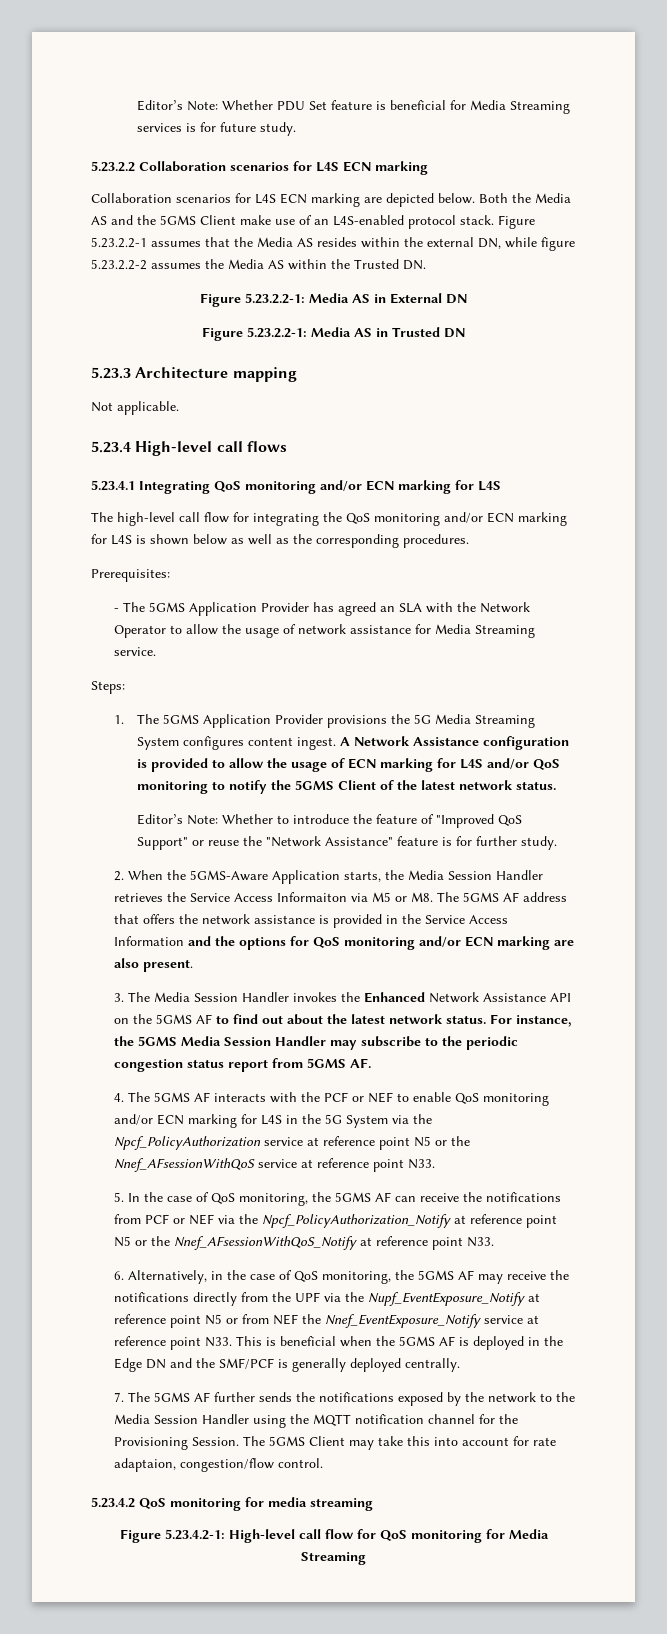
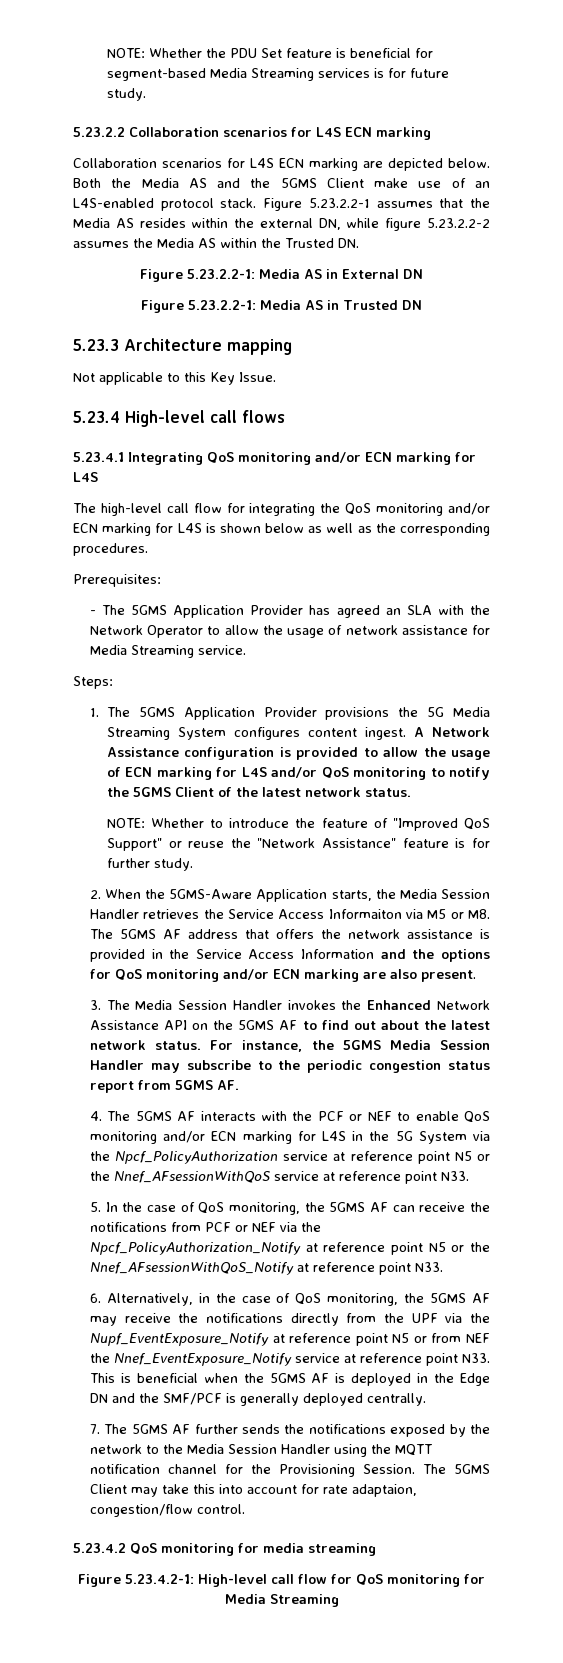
[137,100,274,111] Editor’s Note: Whether -> [106,48,226,58] NOTE: Whether the
(467, 105) none -> [106,68,206,81] segment-based
[117,401,179,415] applicable. -> [99,372,276,385] applicable to this Key Issue.
[137,814,219,825] Editor’s Note: -> [106,818,145,828] NOTE:

